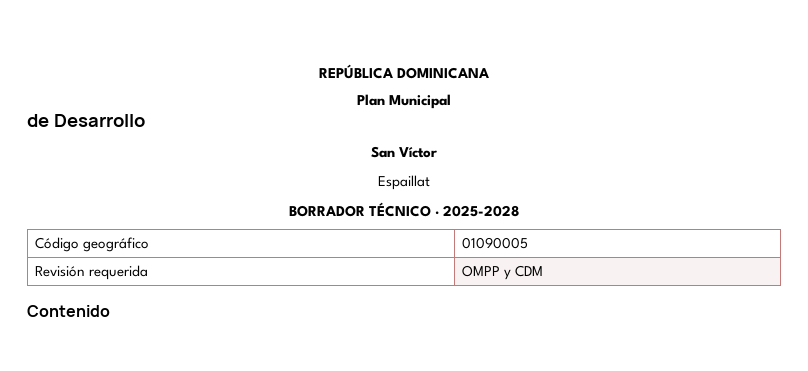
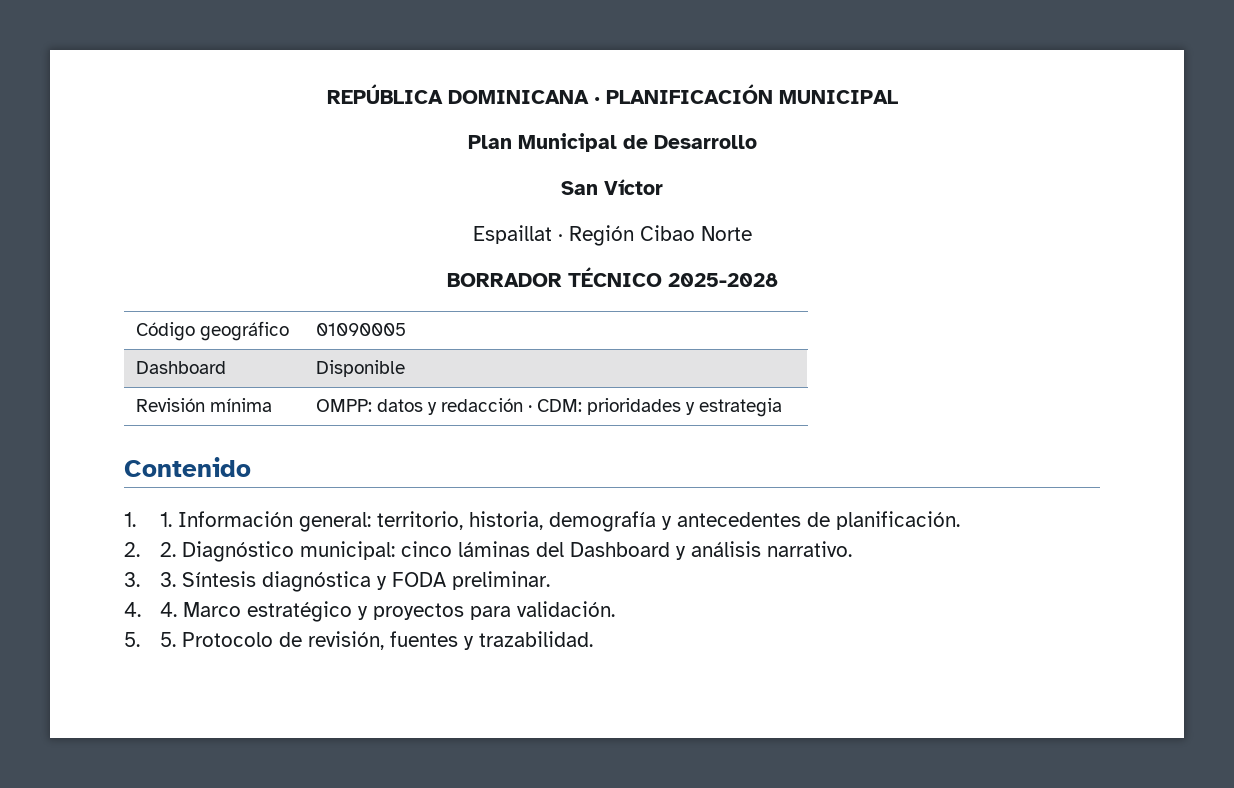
(490, 73) none -> [593,84,898,104] · PLANIFICACIÓN MUNICIPAL
(452, 101) // -> (617, 142) none
(430, 182) none -> [557,225,752,246] · Región Cibao Norte
[435,211,440,216] · -> (662, 277) none
(529, 243) none -> [136,361,227,374] [316,360,406,377] // Dashboard | Disponible
[89,265,149,280] [462,265,544,280] [27,305,110,317] requerida | OMPP y CDM // Contenido -> [210,398,273,412] [316,398,783,417] [124,457,251,477] [124,511,961,532] [124,541,853,562] [124,571,551,592] [124,601,616,622] [124,631,594,650] mínima | OMPP: datos y redacción · CDM: prioridades y estrategia // Contenido // 1. 1. Información general: territorio, historia, demografía y antecedentes de planificación. // 2. 2. Diagnóstico municipal: cinco láminas del Dashboard y análisis narrativo. // 3. 3. Síntesis diagnóstica y FODA preliminar. // 4. 4. Marco estratégico y proyectos para validación. // 5. 5. Protocolo de revisión, fuentes y trazabilidad.

